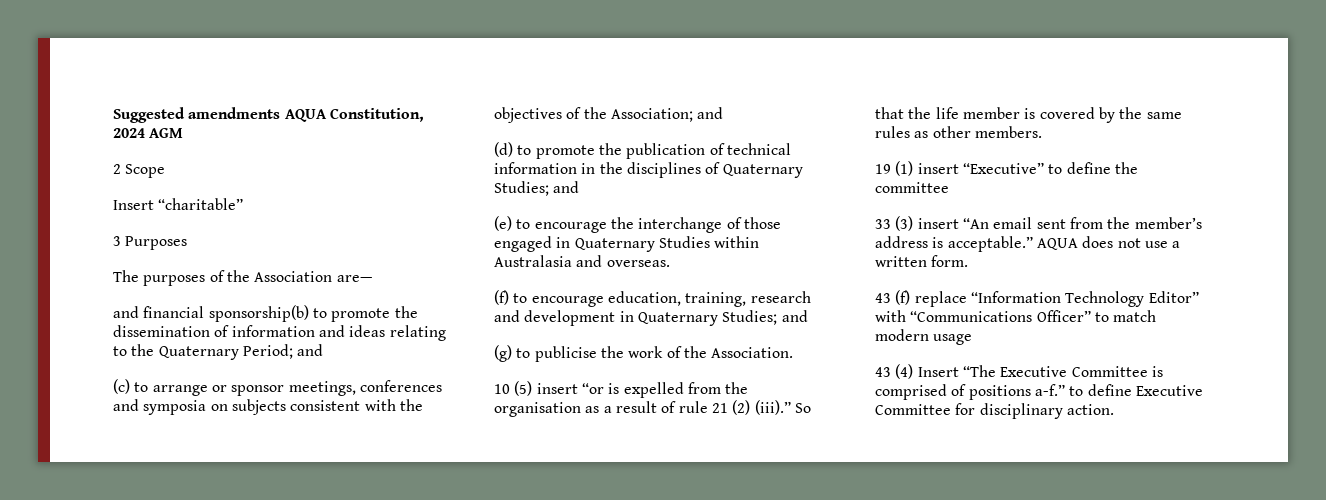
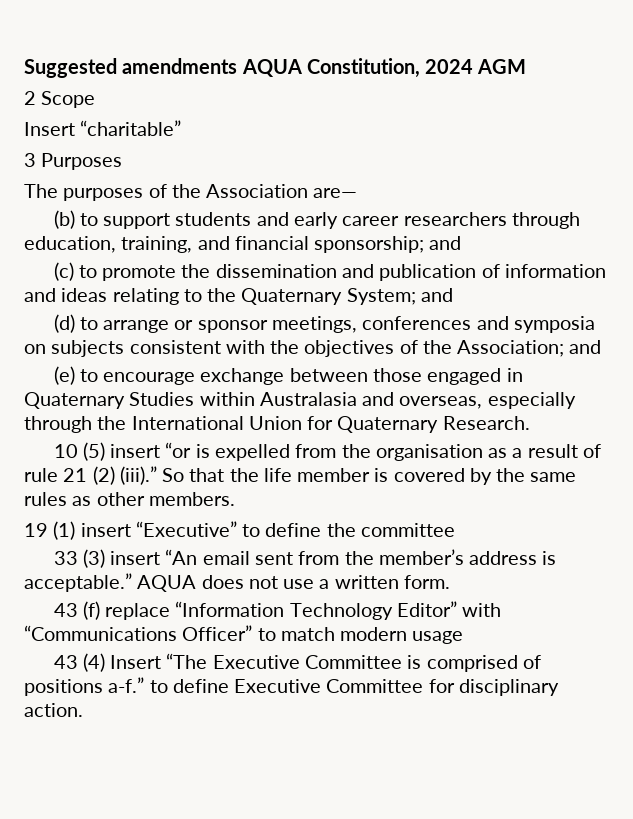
[113,305,309,322] and financial sponsorship(b) -> [53,210,580,229] [24,236,462,253] [53,262,74,281] (b) to support students and early career researchers through education, training, and financial sponsorship; and // (c)
(210, 331) none -> [341,264,477,281] and publication
[242,344,324,359] [113,379,130,394] Period; and // (c) -> [346,288,453,305] [53,314,75,333] System; and // (d)
[494,142,791,159] [494,162,803,178] [494,181,580,196] // (d) to promote the publication of technical information in the disciplines of Quaternary Studies; and -> (602, 347) none
[610,217,742,233] the interchange of -> [200,368,368,385] exchange between
[606,260,670,267] [494,290,811,307] [494,310,808,326] [494,345,794,362] overseas. // (f) to encourage education, training, research and development in Quaternary Studies; and // (g) to publicise the work of the Association. -> [399,392,576,409] [24,416,530,433] overseas, especially through the International Union for Quaternary Research.

